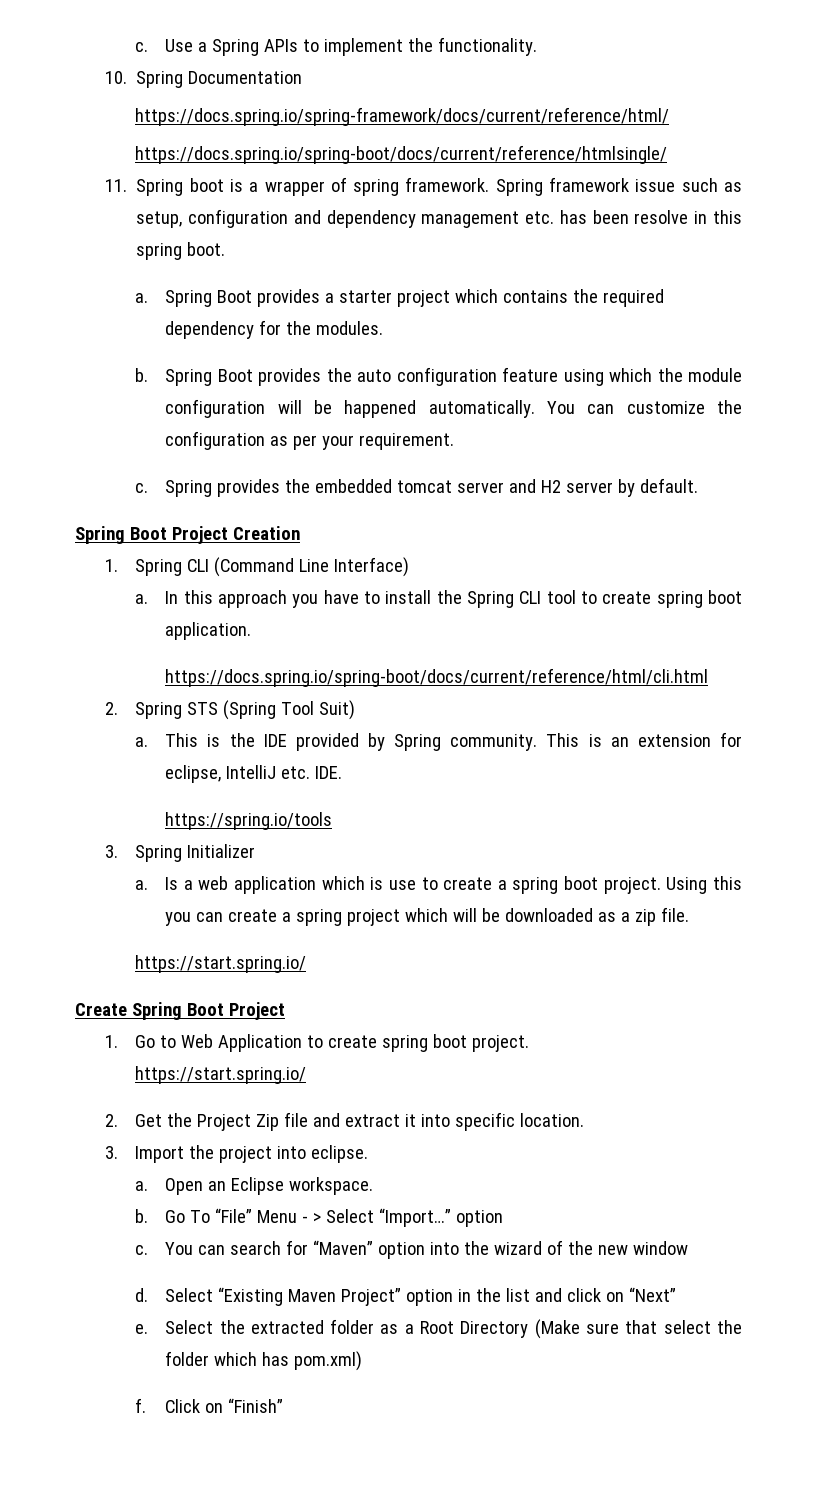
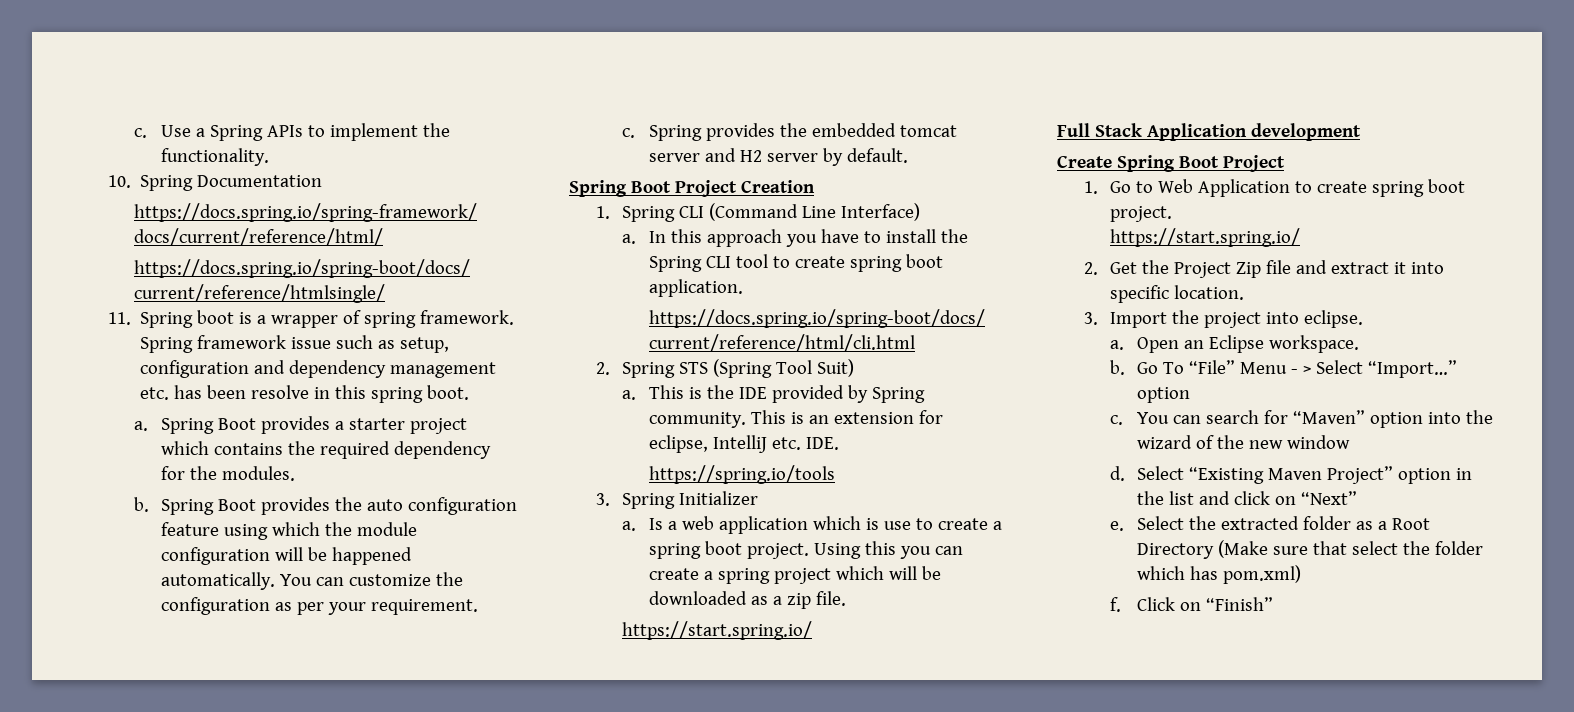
(307, 964) none -> [1057,123,1361,141] // Full Stack Application development

